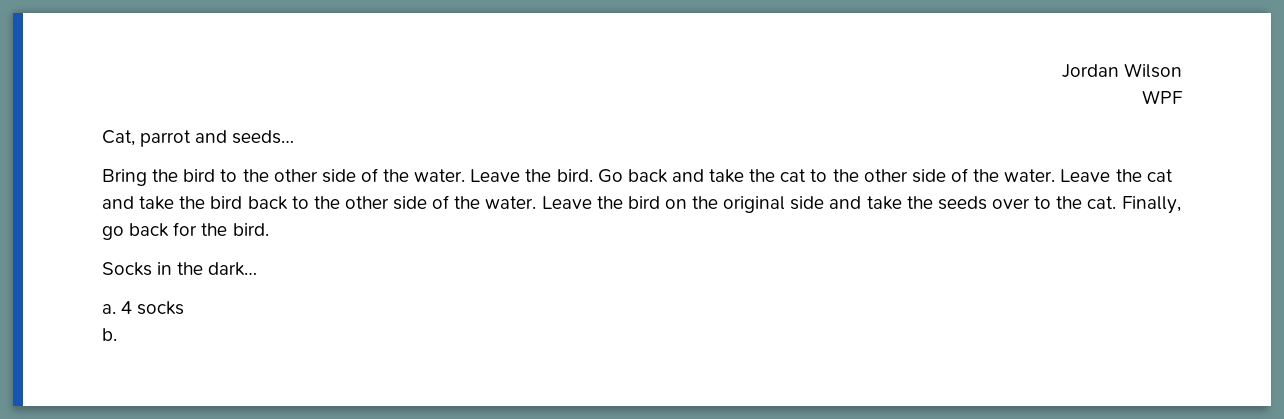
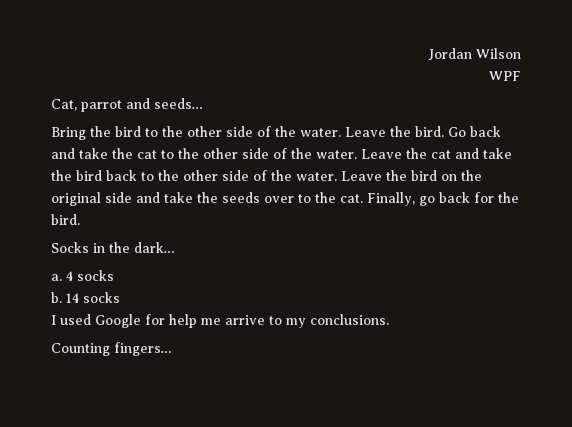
(117, 334) none -> [66,292,120,303] [51,314,389,328] [51,342,172,356] 14 socks // I used Google for help me arrive to my conclusions. // Counting fingers…

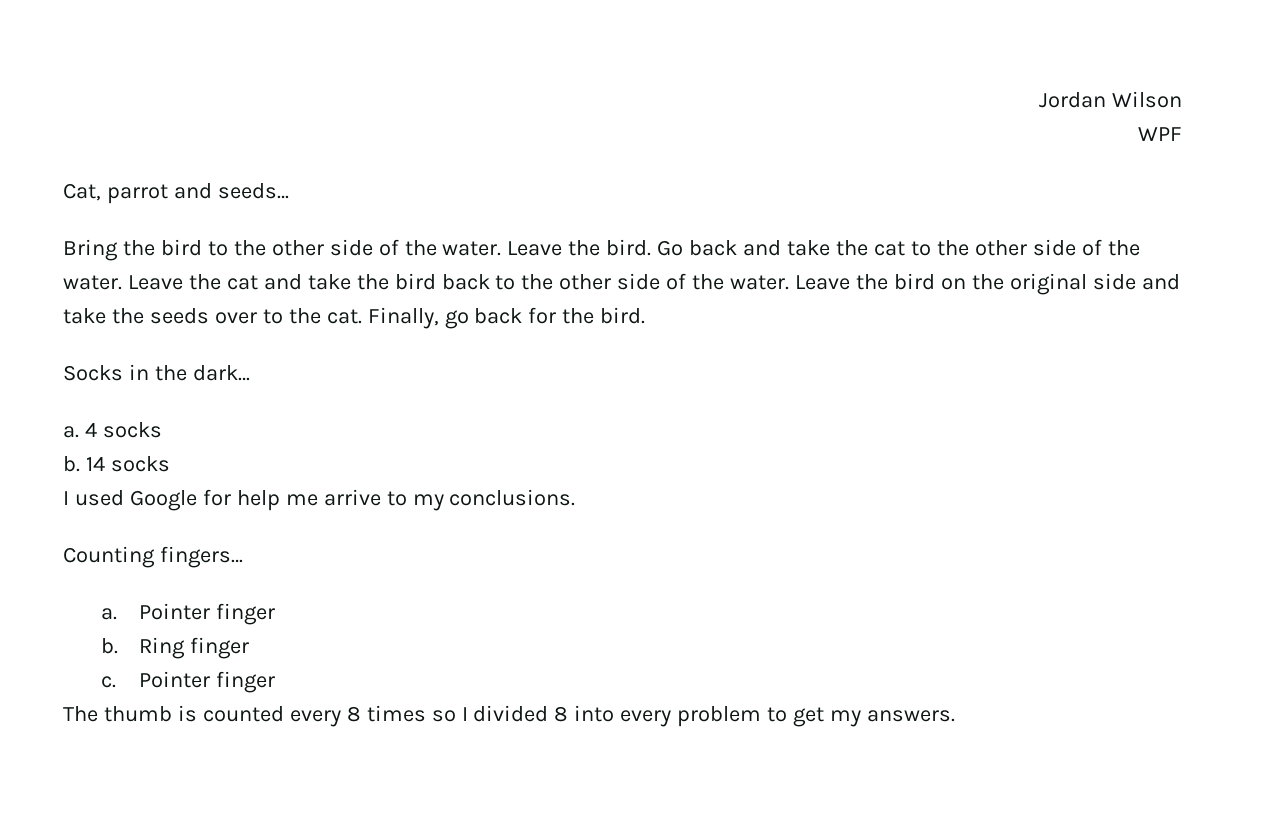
(172, 349) none -> [101,603,276,625] [101,637,250,659] [101,671,276,693] [63,705,955,727] // a. Pointer finger // b. Ring finger // c. Pointer finger // The thumb is counted every 8 times so I divided 8 into every problem to get my answers.

